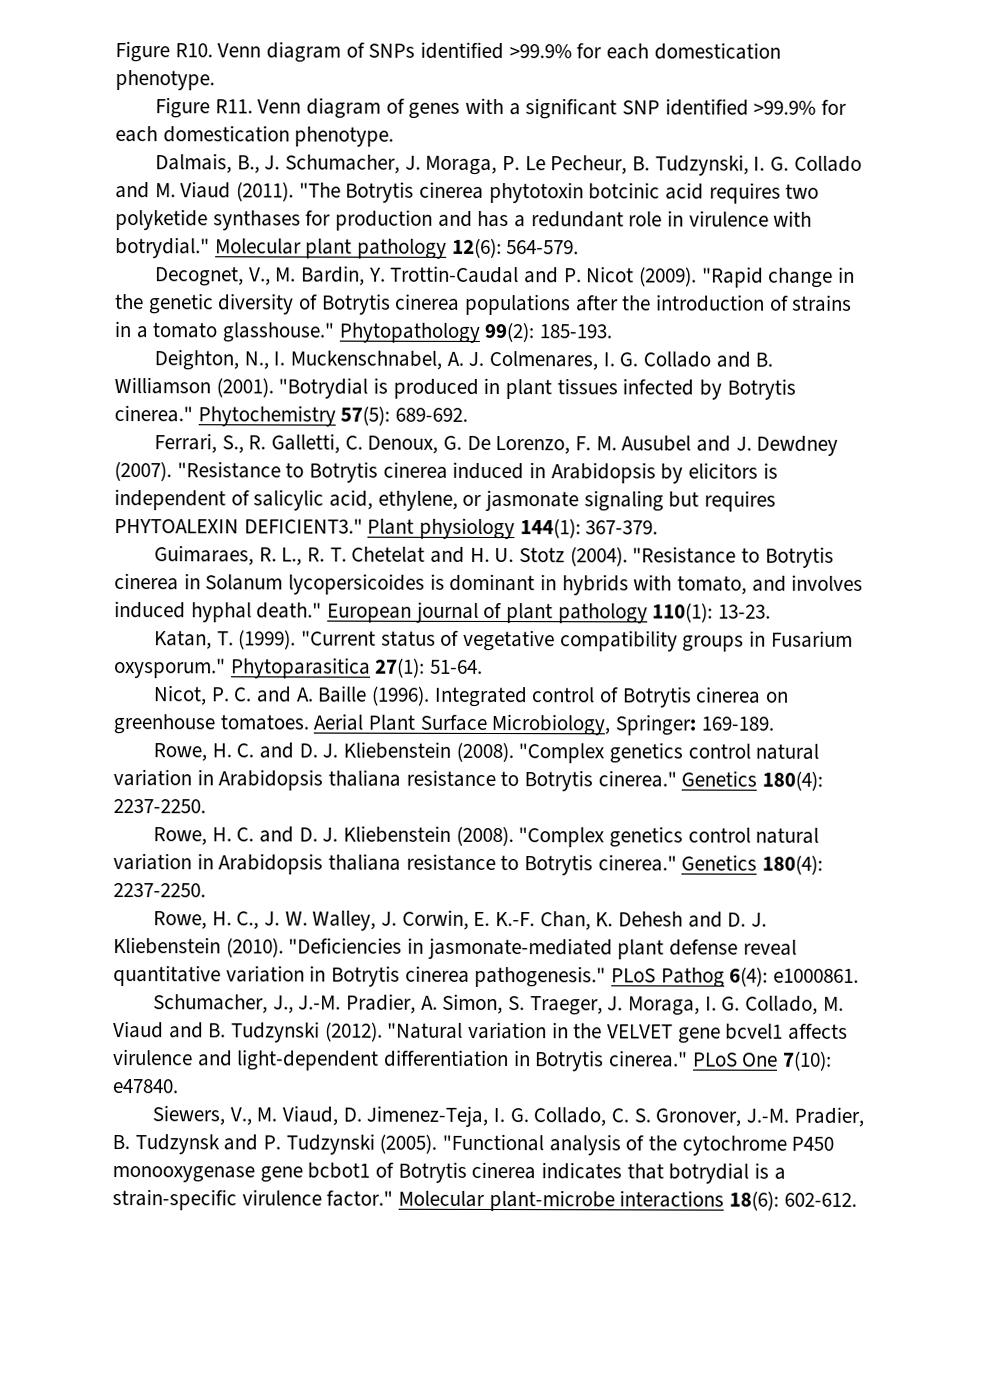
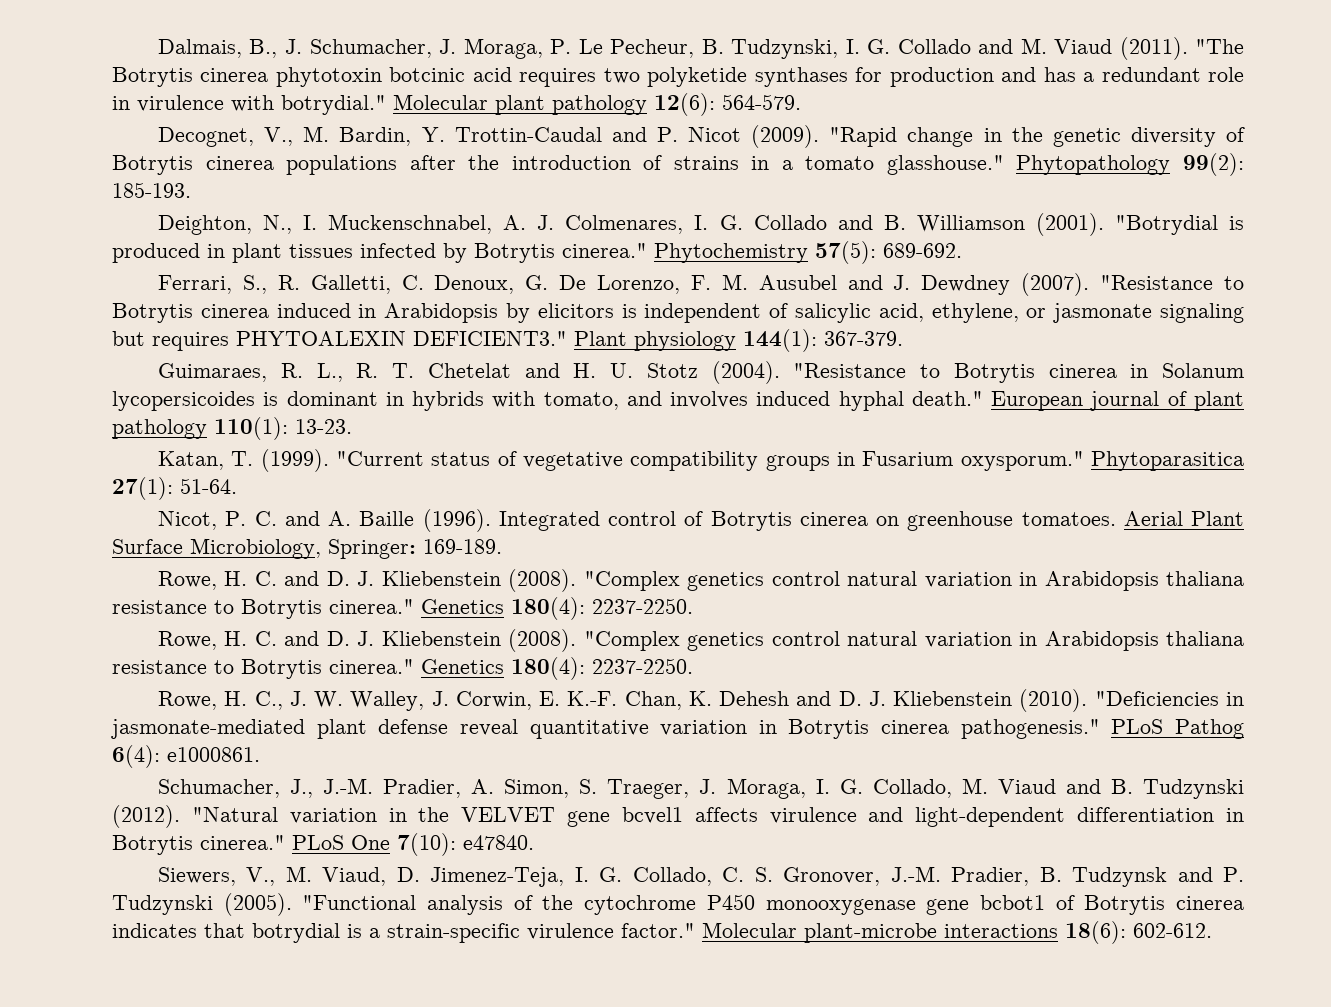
[115,41,781,63] [115,70,215,91] [154,97,847,120] [115,125,395,147] Figure R10. Venn diagram of SNPs identified >99.9% for each domestication phenotype. // Figure R11. Venn diagram of genes with a significant SNP identified >99.9% for each domestication phenotype. // -> (157, 48) none

